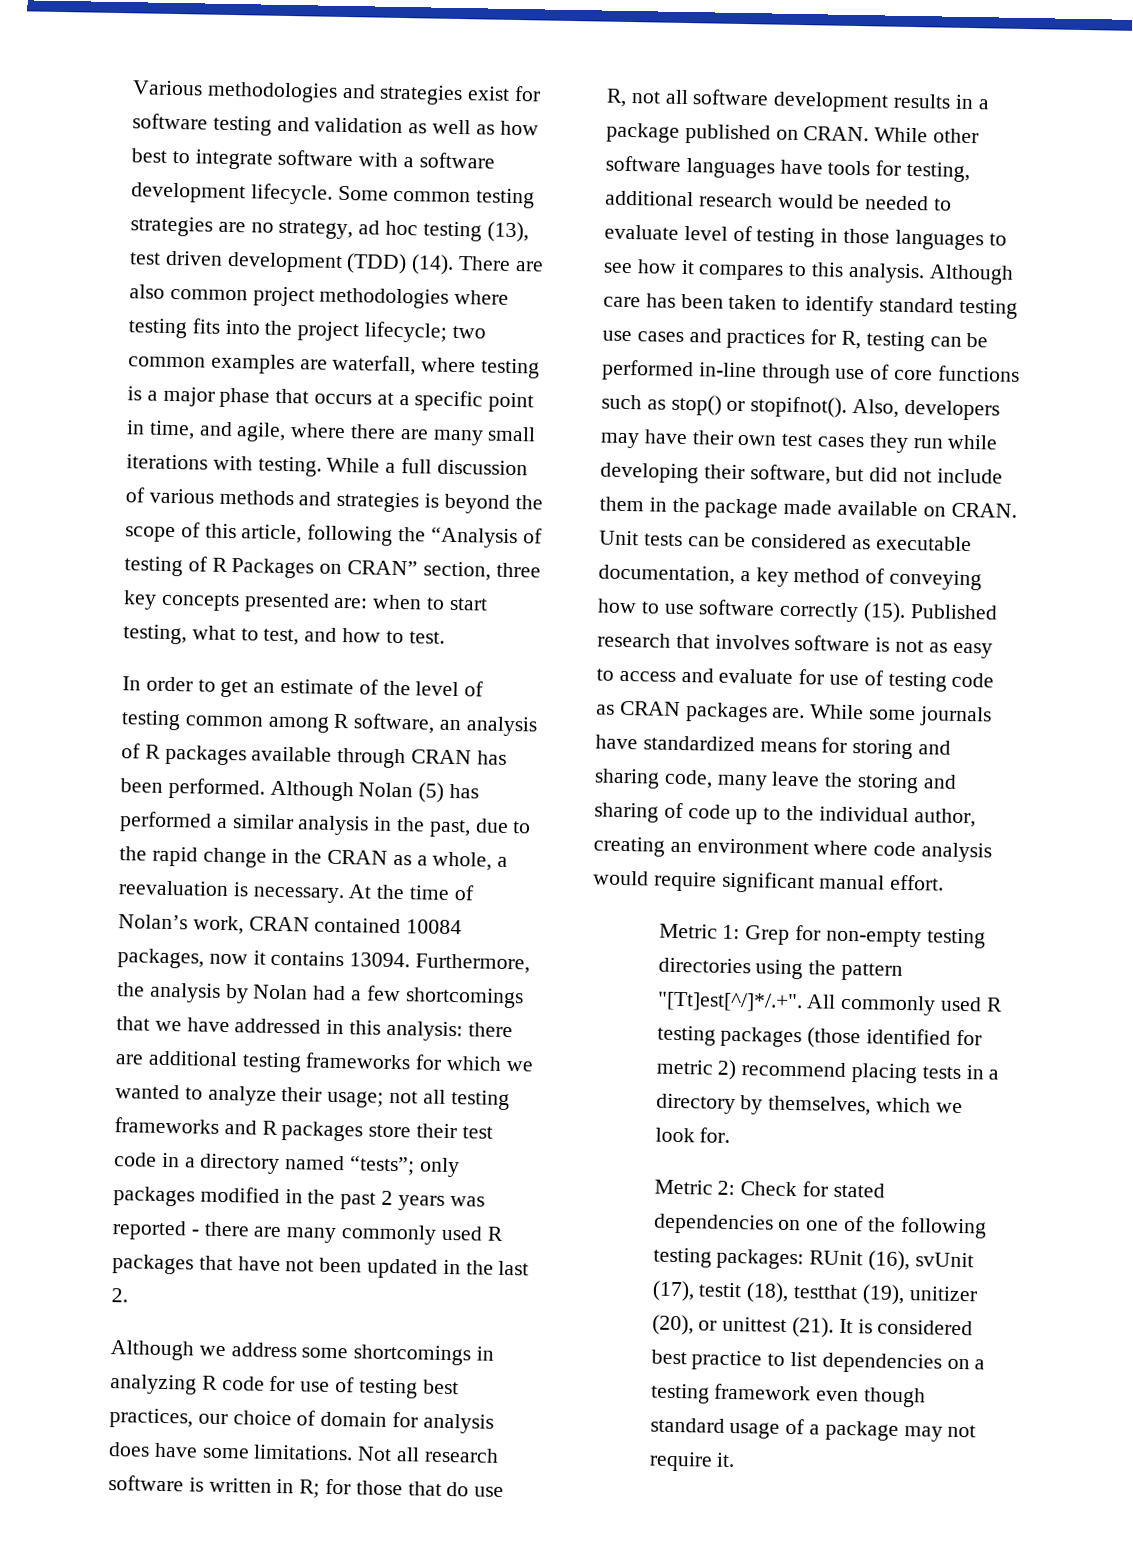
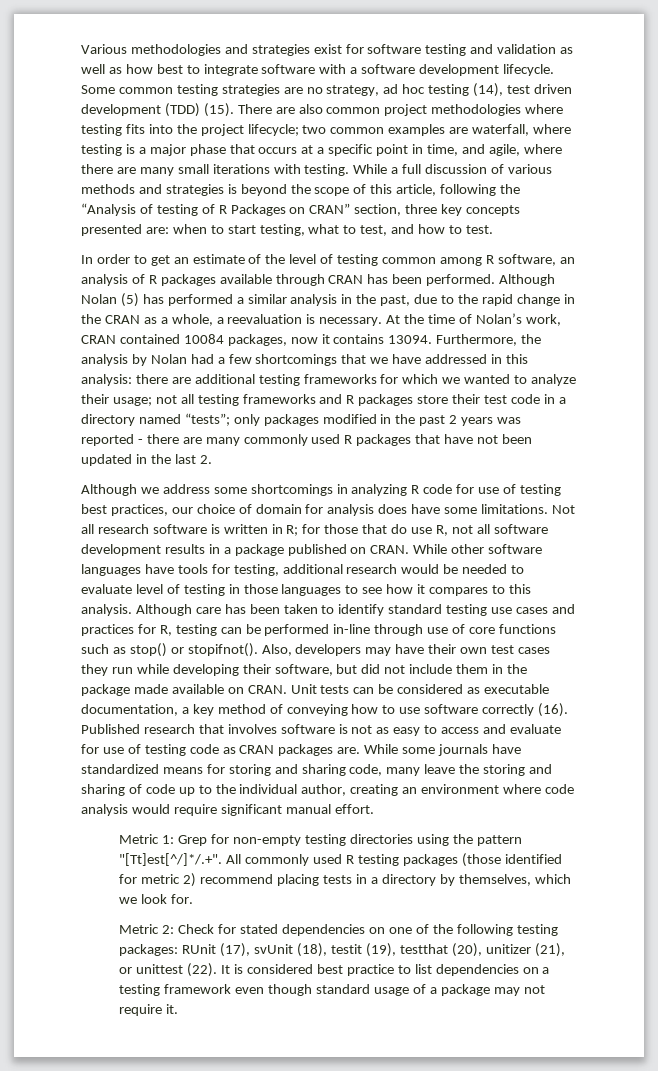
[486,221,529,243] (13), -> [473,83,504,97] (14),
[411,254,455,275] (14). -> [203,103,234,117] (15).
[863,602,907,623] (15). -> [538,703,569,717] (16).
[868,1250,974,1272] [651,1280,978,1306] [651,1314,694,1336] (16), svUnit (17), testit (18), testthat (19), unitizer (20), -> [220,943,565,957] (17), svUnit (18), testit (19), testthat (20), unitizer (21),
[792,1317,835,1338] (21). -> [187,963,218,977] (22).

